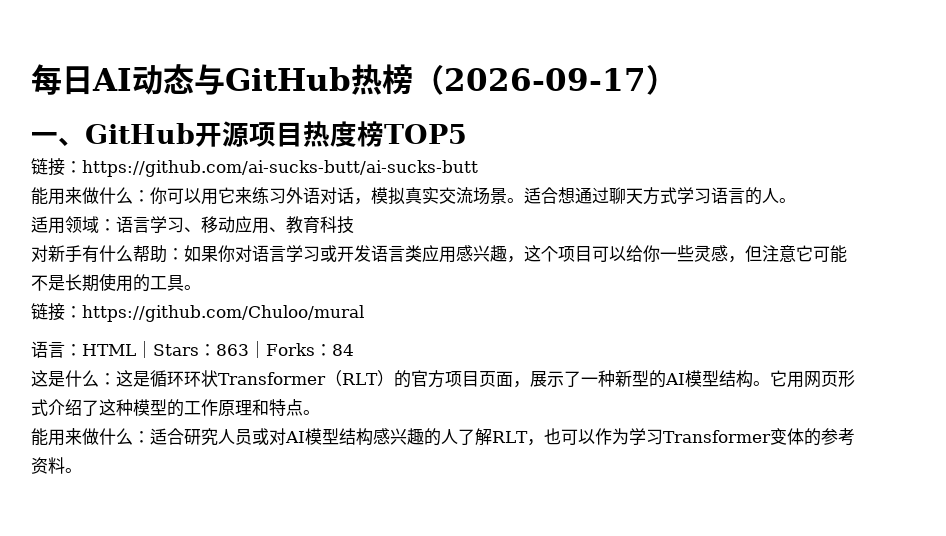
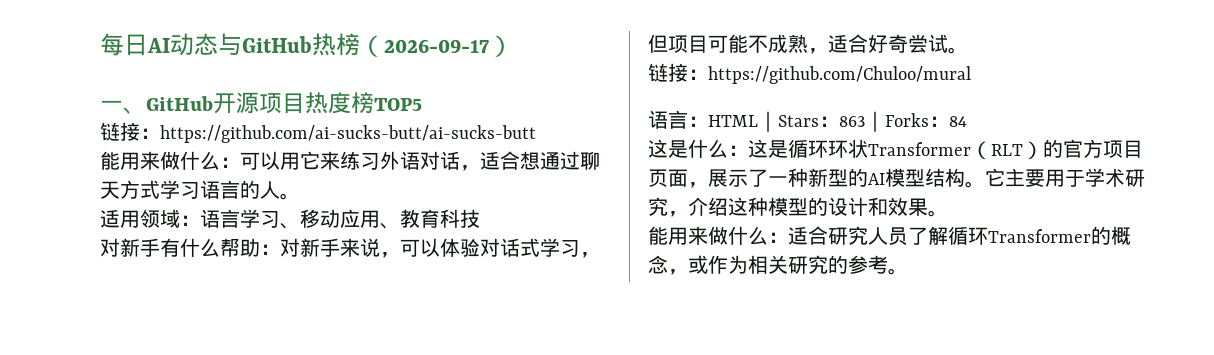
[150,187,167,204] 你 -> (240, 162) none
[371,187,524,205] 模拟真实交流场景。 -> (480, 168) none
[184,245,847,263] [31,273,184,292] 如果你对语言学习或开发语言类应用感兴趣，这个项目可以给你一些灵感，但注意它可能不是长期使用的工具 -> [280,238,600,258] [648,34,948,54] 对新手来说，可以体验对话式学习，但项目可能不成熟，适合好奇尝试
[786,370,855,388] [31,399,303,417] 用网页形式介绍了这种模型的工作原理和特点 -> [1005,168,1145,187] [648,197,928,217] 主要用于学术研究，介绍这种模型的设计和效果
[252,428,855,446] [31,457,65,474] 或对AI模型结构感兴趣的人了解RLT，也可以作为学习Transformer变体的参考资料 -> [908,226,1131,245] [648,255,888,275] 了解循环Transformer的概念，或作为相关研究的参考

